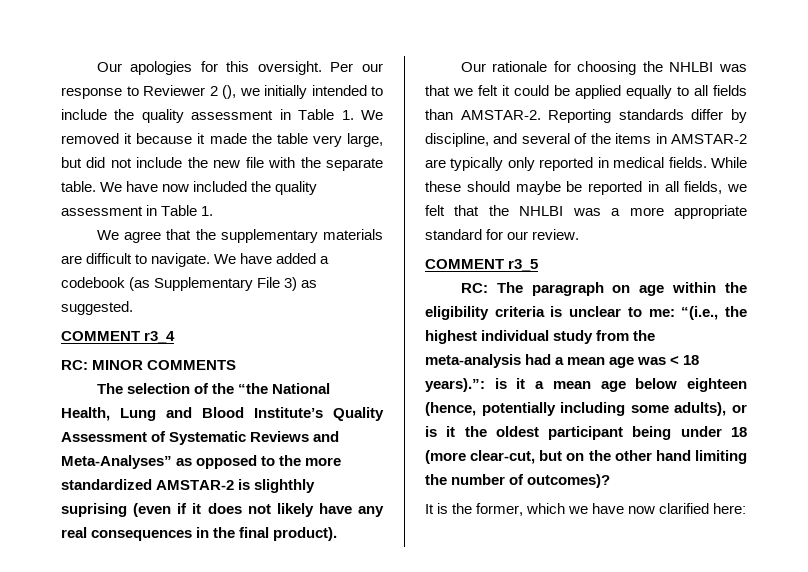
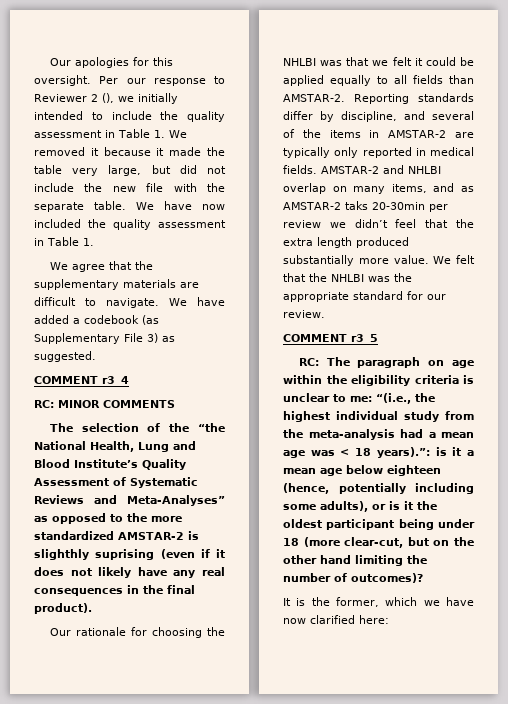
[711,157,747,168] [425,181,747,195] While these should maybe be reported in all fields, we -> [321,165,441,174] [283,183,474,194] [283,201,448,212] [283,219,474,228] [283,237,409,248] [283,255,452,266] AMSTAR-2 and NHLBI overlap on many items, and as AMSTAR-2 taks 20-30min per review we didn’t feel that the extra length produced substantially more value. We
[611,207,664,216] a more -> [394,273,412,282] the

